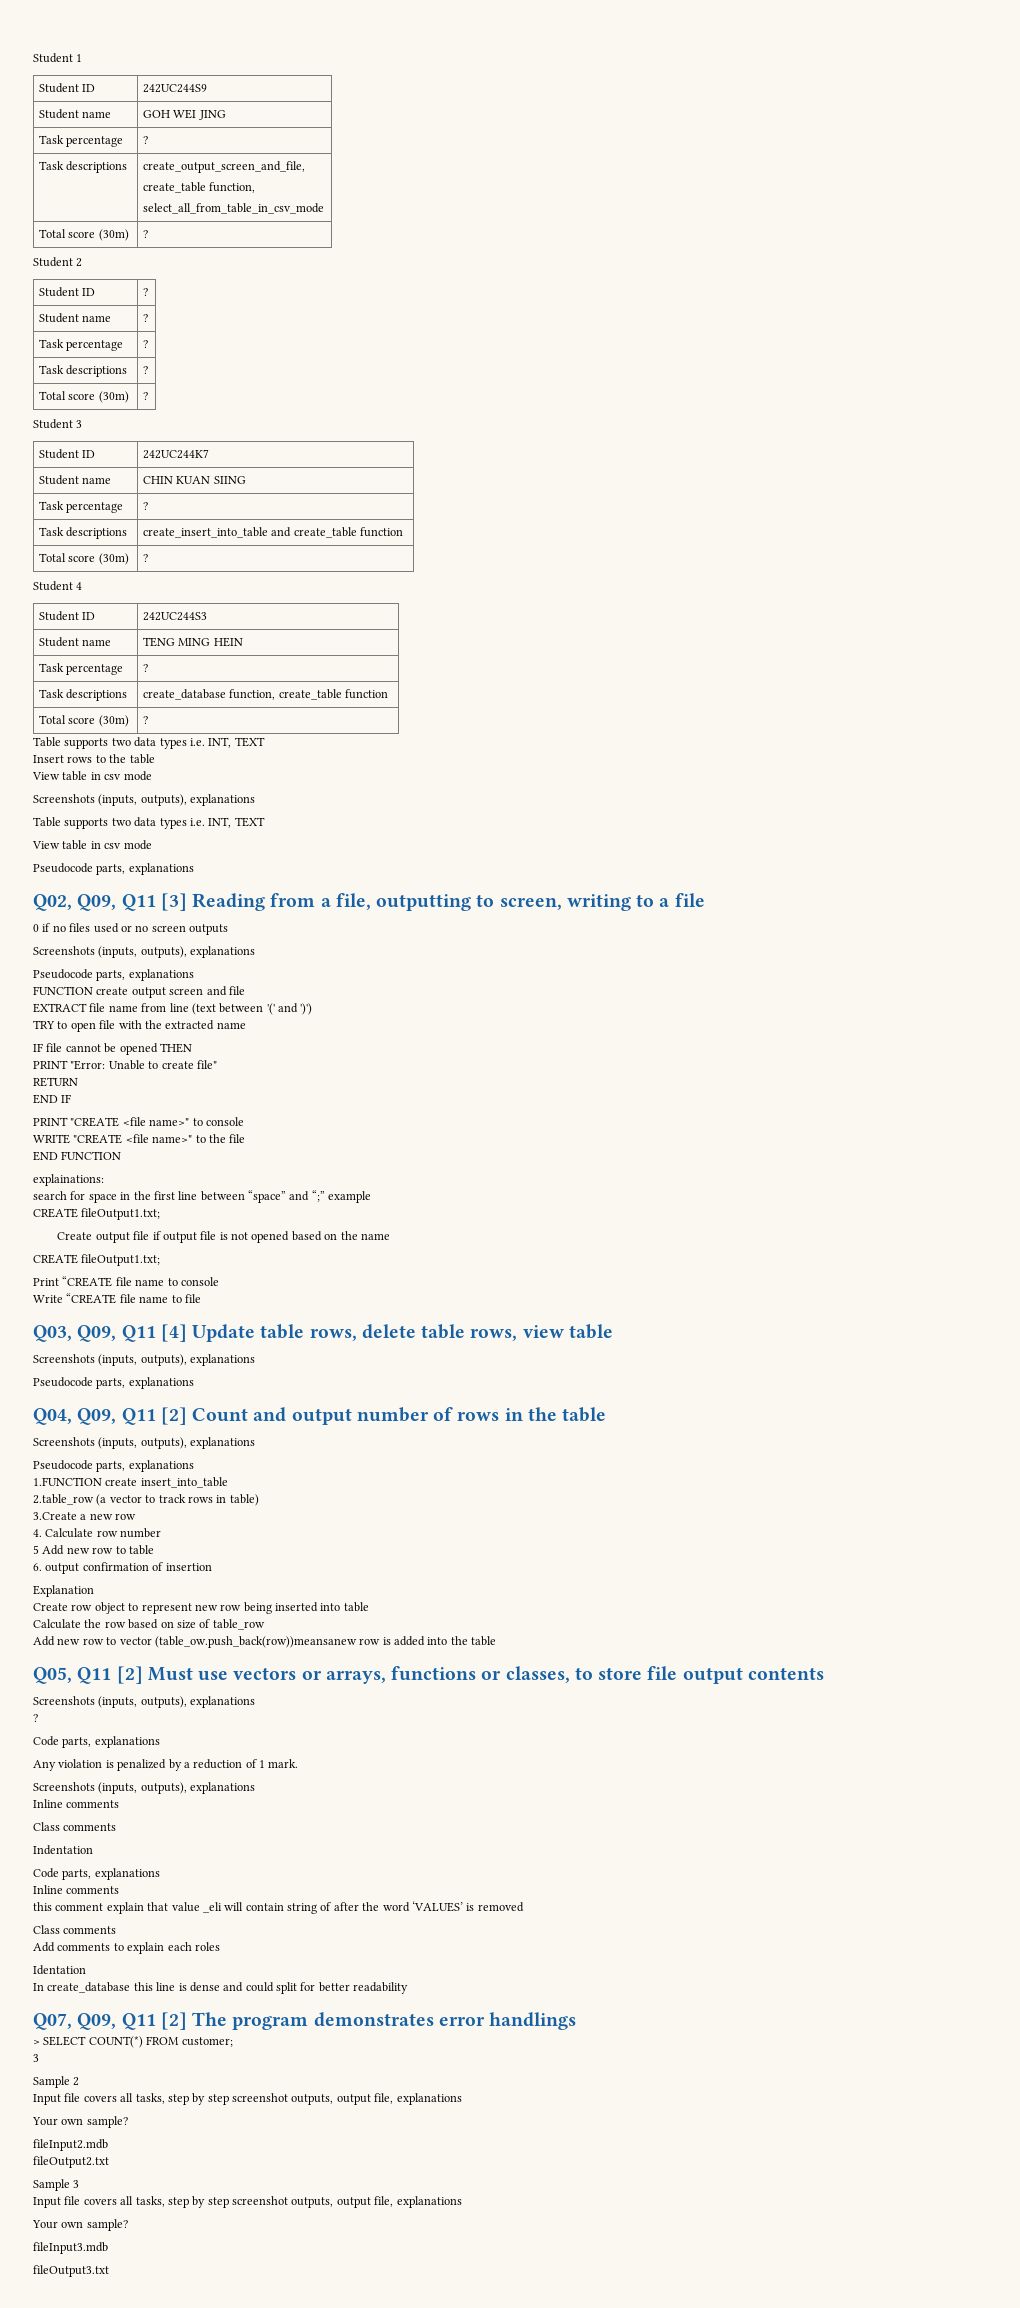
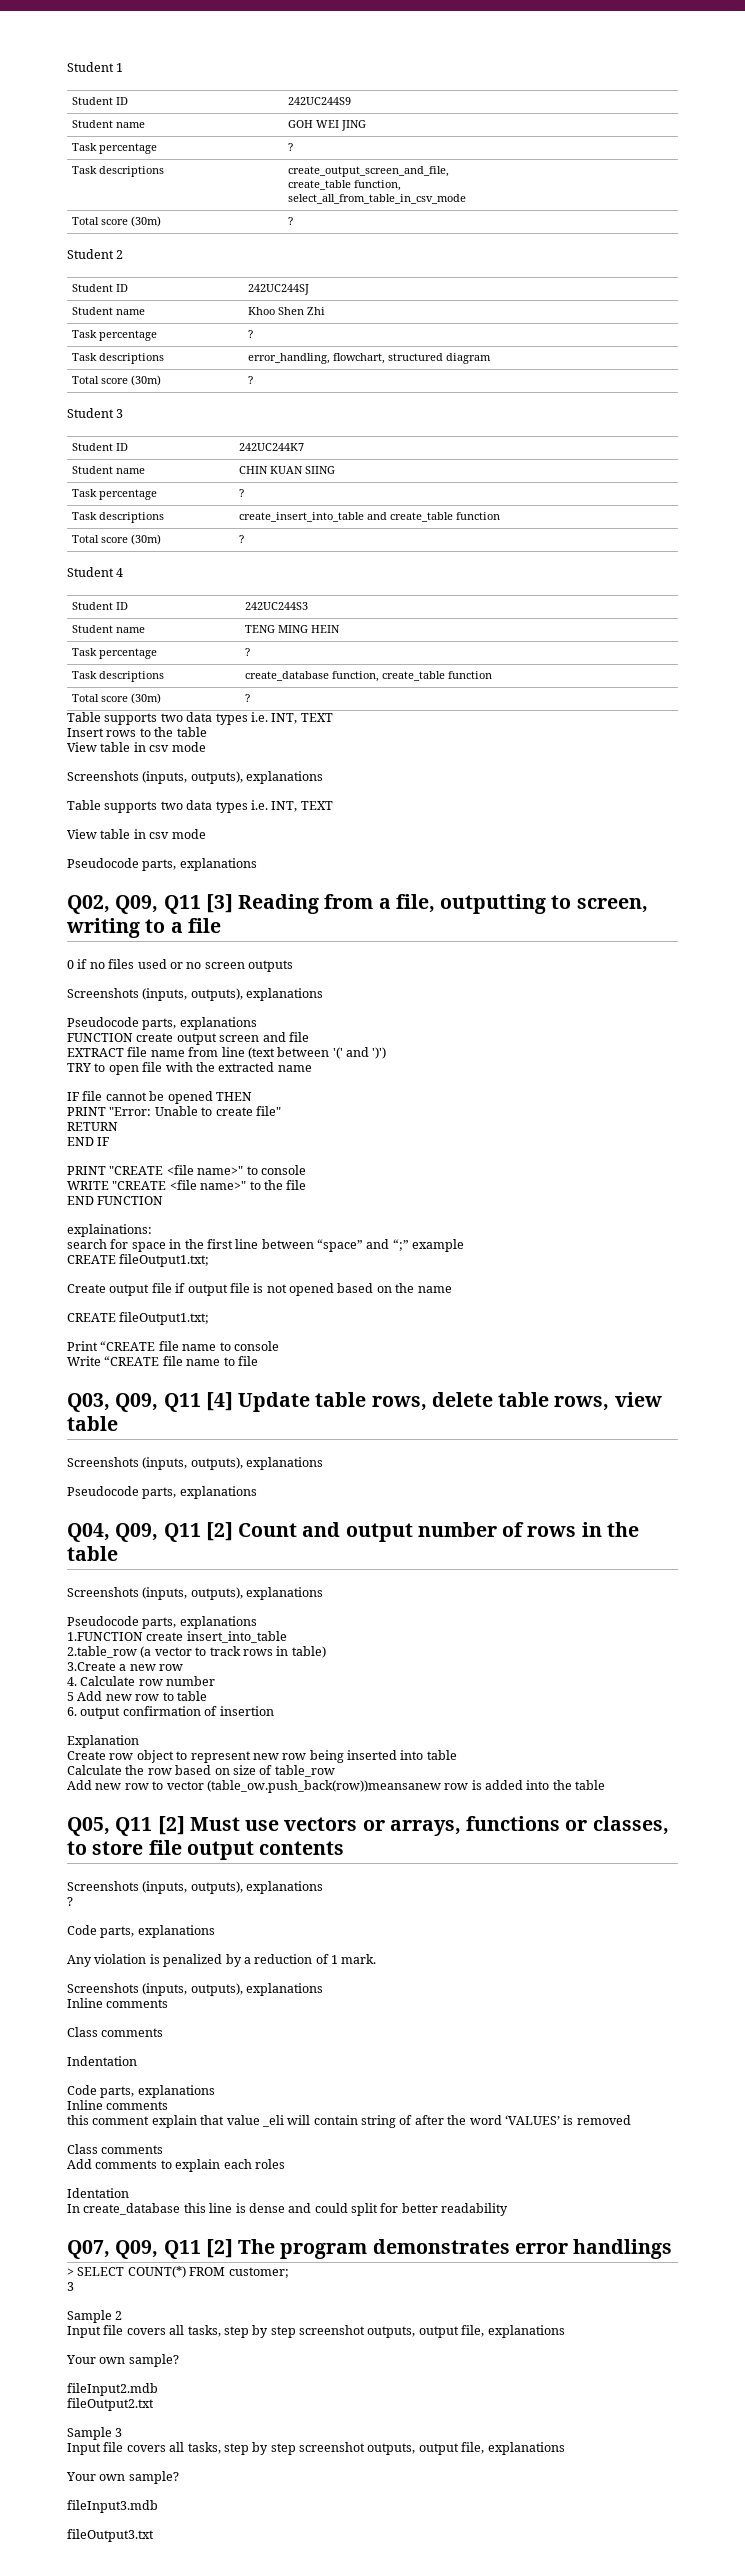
[142,288,148,296] [38,313,112,323] [142,314,148,322] [38,339,124,351] [142,340,148,348] [38,365,128,377] [142,366,148,374] ? // Student name | ? // Task percentage | ? // Task descriptions | ? -> [248,284,310,295] [72,307,146,315] [248,307,326,315] [72,330,158,341] [248,330,254,338] [72,353,165,364] [248,353,492,364] 242UC244SJ // Student name | Khoo Shen Zhi // Task percentage | ? // Task descriptions | error_handling, flowchart, structured diagram

